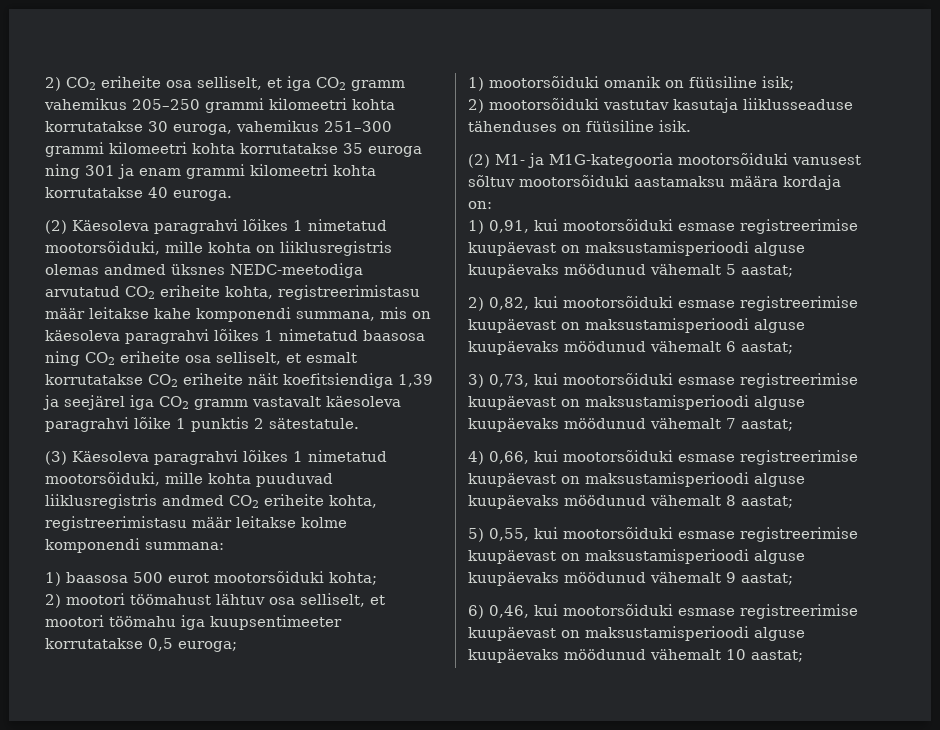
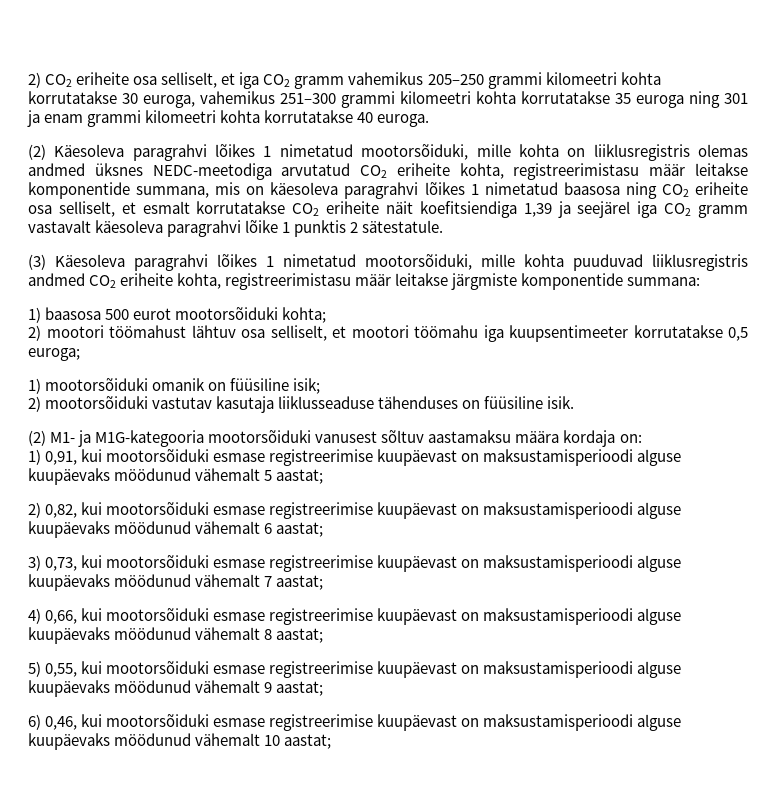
[154,307,291,322] kahe komponendi -> [28,182,130,199] komponentide
[301,517,347,528] [45,538,140,553] kolme komponendi -> [451,273,624,290] järgmiste komponentide
[519,175,629,187] mootorsõiduki -> (425, 436) none

